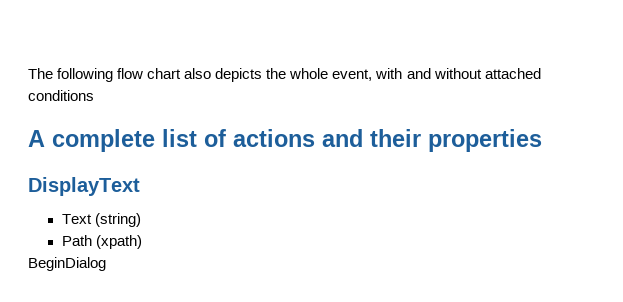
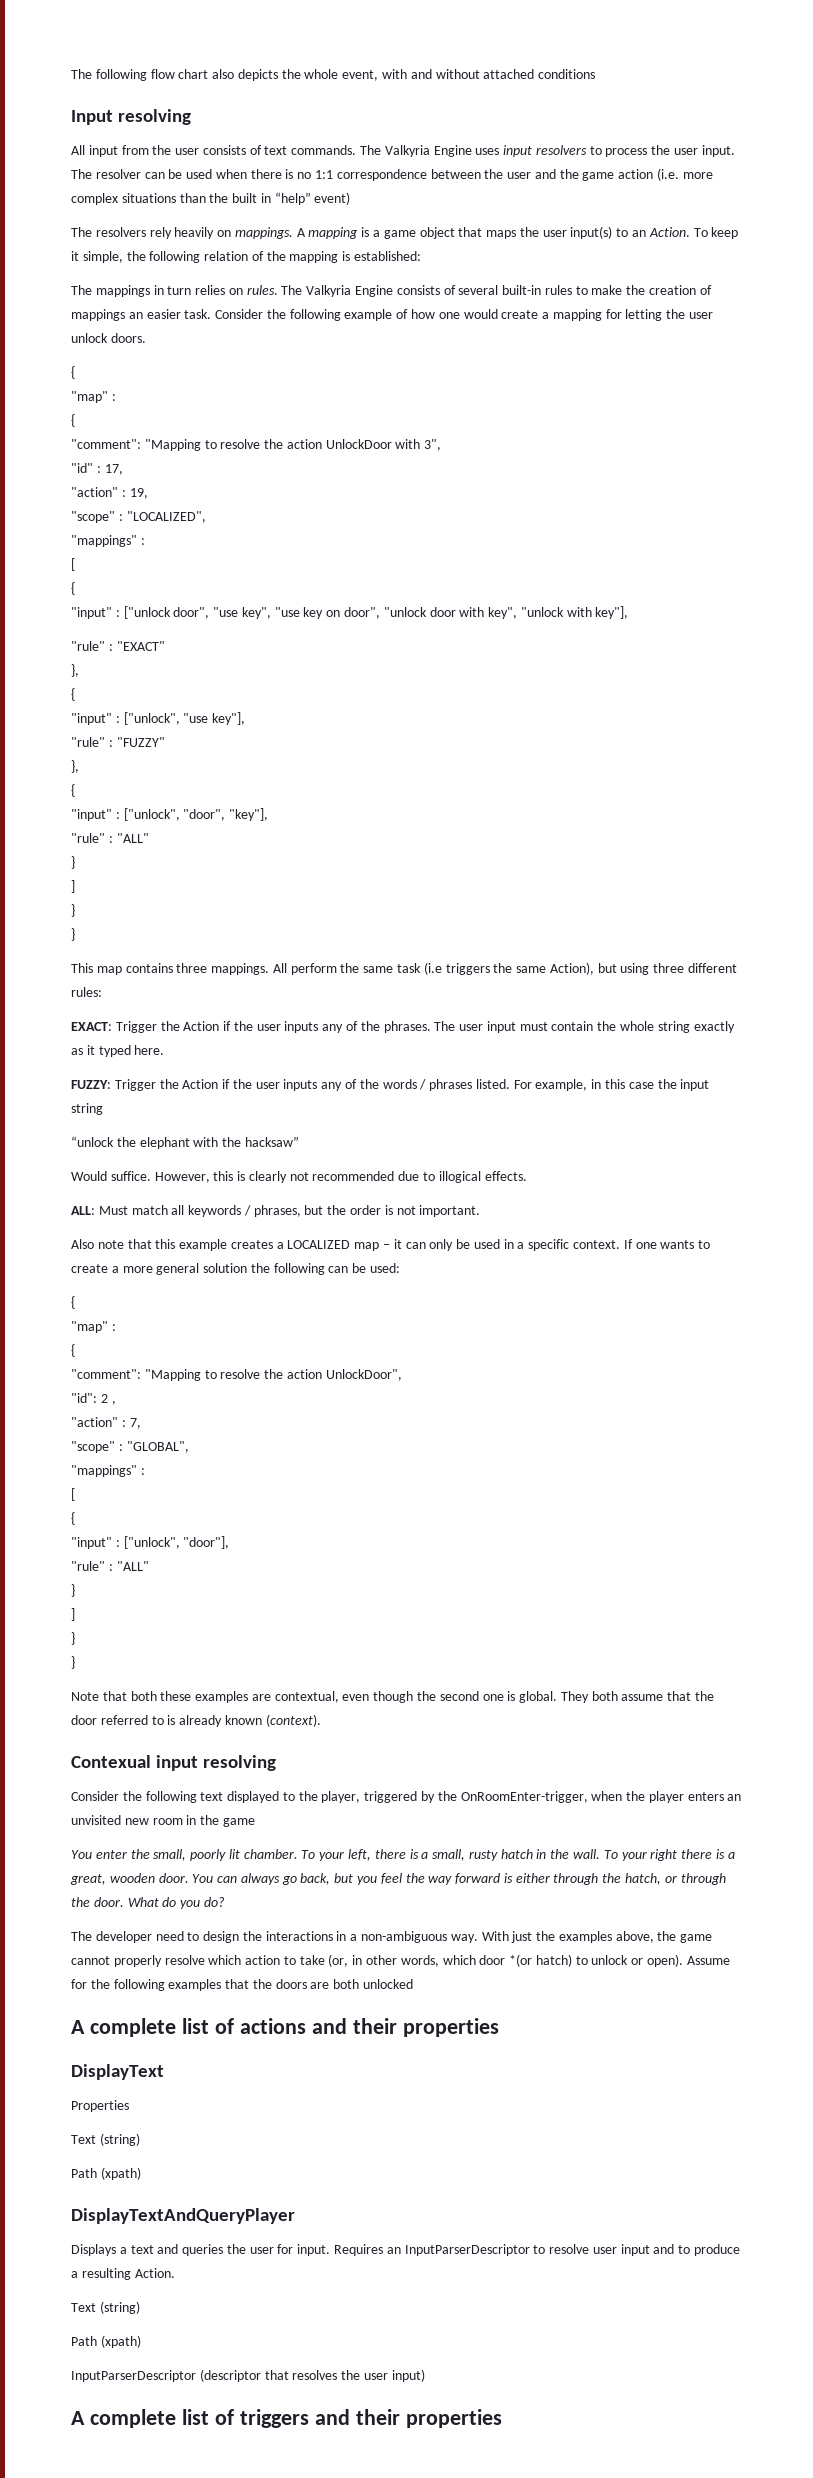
(94, 95) none -> [71,109,192,125] [71,145,735,157] [71,168,713,181] [71,192,351,205] [71,226,739,239] [71,251,422,263] [71,285,712,297] [71,309,714,321] [71,333,146,343] [71,366,75,379] [71,391,116,403] [71,414,75,427] [71,439,442,451] [71,463,123,475] [71,487,148,499] [71,511,206,523] [71,535,145,547] [71,558,75,571] [71,582,75,595] [71,606,629,619] [71,641,165,651] [71,664,79,677] [71,688,75,701] [71,712,246,725] [71,737,165,747] [71,760,79,773] [71,784,75,797] [71,808,269,821] [71,833,149,843] [71,856,75,869] [71,880,75,893] [71,904,75,917] [71,928,75,941] [71,962,738,975] [71,987,102,997] [71,1021,735,1033] [71,1045,165,1057] [71,1079,710,1091] [71,1103,103,1115] [71,1136,299,1149] [71,1171,527,1183] [71,1205,481,1217] [71,1239,711,1251] [71,1263,401,1275] [71,1296,75,1309] [71,1321,116,1333] [71,1344,75,1357] [71,1369,402,1381] [71,1393,116,1405] [71,1417,141,1429] [71,1441,189,1453] [71,1465,145,1477] [71,1488,75,1501] [71,1512,75,1525] [71,1536,230,1549] [71,1561,149,1571] [71,1584,75,1597] [71,1608,75,1621] [71,1632,75,1645] [71,1656,75,1669] [71,1691,715,1703] [71,1714,321,1727] [71,1755,277,1771] [71,1791,742,1803] [71,1815,255,1827] [71,1849,735,1861] [70,1873,726,1885] [71,1897,225,1909] [71,1931,713,1943] [71,1954,730,1967] [71,1979,414,1991] // Input resolving // All input from the user consists of text commands. The Valkyria Engine uses input resolvers to process the user input. The resolver can be used when there is no 1:1 correspondence between the user and the game action (i.e. more complex situations than the built in “help” event) // The resolvers rely heavily on mappings. A mapping is a game object that maps the user input(s) to an Action. To keep it simple, the following relation of the mapping is established: // The mappings in turn relies on rules. The Valkyria Engine consists of several built-in rules to make the creation of mappings an easier task. Consider the following example of how one would create a mapping for letting the user unlock doors. // { // "map" : // { // "comment": "Mapping to resolve the action UnlockDoor with 3", // "id" : 17, // "action" : 19, // "scope" : "LOCALIZED", // "mappings" : // [ // { // "input" : ["unlock door", "use key", "use key on door", "unlock door with key", "unlock with key"], // "rule" : "EXACT" // }, // { // "input" : ["unlock", "use key"], // "rule" : "FUZZY" // }, // { // "input" : ["unlock", "door", "key"], // "rule" : "ALL" // } // ] // } // } // This map contains three mappings. All perform the same task (i.e triggers the same Action), but using three different rules: // EXACT: Trigger the Action if the user inputs any of the phrases. The user input must contain the whole string exactly as it typed here. // FUZZY: Trigger the Action if the user inputs any of the words / phrases listed. For example, in this case the input string // “unlock the elephant with the hacksaw” // Would suffice. However, this is clearly not recommended due to illogical effects. // ALL: Must match all keywords / phrases, but the order is not important. // Also note that this example creates a LOCALIZED map – it can only be used in a specific context. If one wants to create a more general solution the following can be used: // { // "map" : // { // "comment": "Mapping to resolve the action UnlockDoor", // "id": 2 , // "action" : 7, // "scope" : "GLOBAL", // "mappings" : // [ // { // "input" : ["unlock", "door"], // "rule" : "ALL" // } // ] // } // } // Note that both these examples are contextual, even though the second one is global. They both assume that the door referred to is already known (context). // Contexual input resolving // Consider the following text displayed to the player, triggered by the OnRoomEnter-trigger, when the player enters an unvisited new room in the game // You enter the small, poorly lit chamber. To your left, there is a small, rusty hatch in the wall. To your right there is a great, wooden door. You can always go back, but you feel the way forward is either through the hatch, or through the door. What do you do? // The developer need to design the interactions in a non-ambiguous way. With just the examples above, the game cannot properly resolve which action to take (or, in other words, which door *(or hatch) to unlock or open). Assume for the following examples that the doors are both unlocked
[61,213,141,227] [61,235,142,249] [28,257,106,271] // Text (string) // Path (xpath) // BeginDialog -> [71,2100,129,2112] [71,2133,140,2146] [71,2167,141,2180] [71,2208,295,2224] [71,2244,741,2256] [71,2268,175,2280] [71,2301,140,2314] [71,2335,141,2348] [71,2369,425,2382] [71,2409,502,2428] // Properties // Text (string) // Path (xpath) // DisplayTextAndQueryPlayer // Displays a text and queries the user for input. Requires an InputParserDescriptor to resolve user input and to produce a resulting Action. // Text (string) // Path (xpath) // InputParserDescriptor (descriptor that resolves the user input) // A complete list of triggers and their properties

